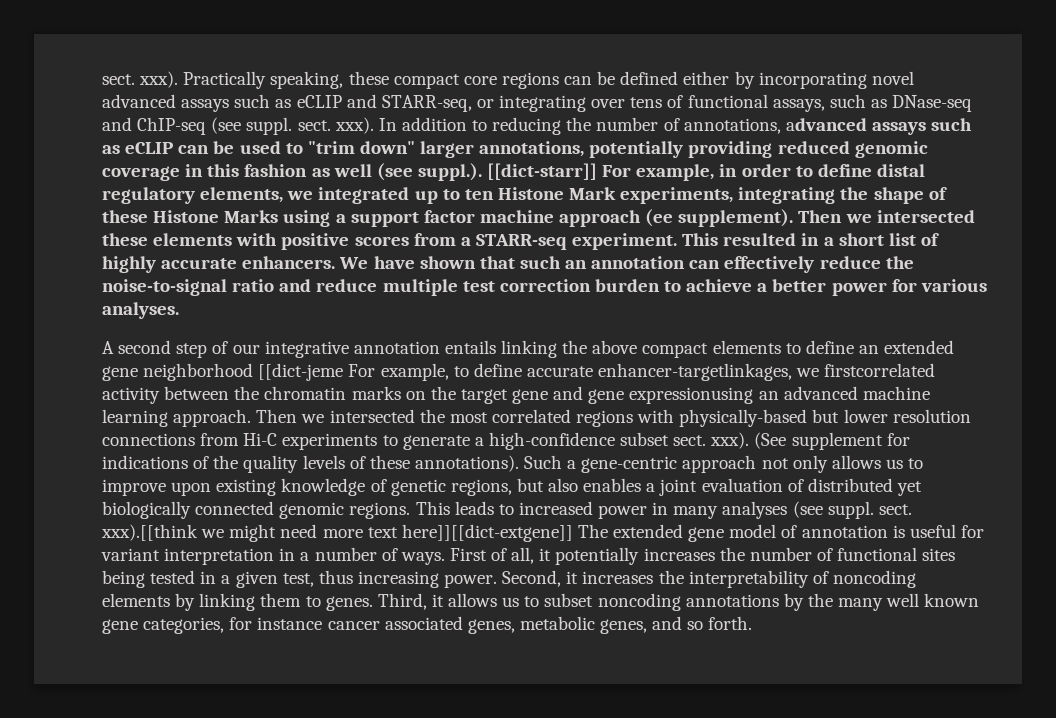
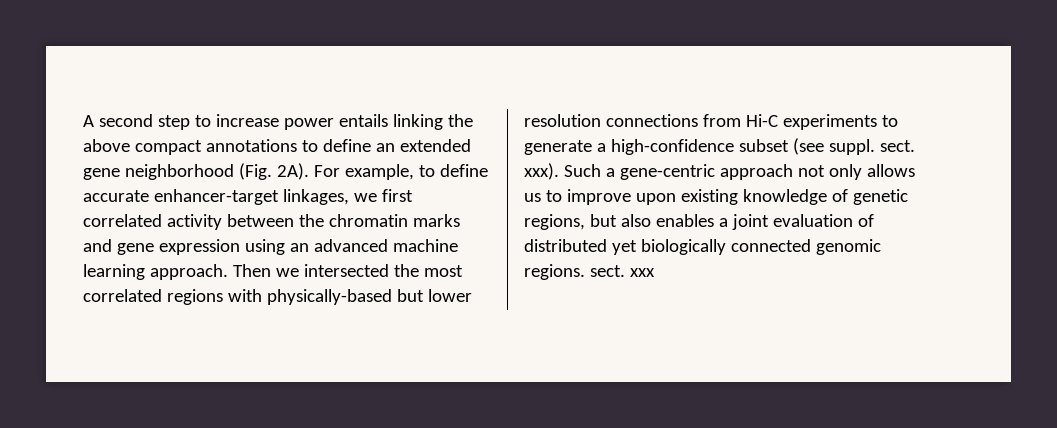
[102,71,914,89] [102,94,973,112] [102,117,973,135] [102,141,928,158] [102,163,925,181] [102,187,947,204] [102,209,975,227] [102,233,939,250] [102,256,914,273] [102,279,987,296] [102,302,179,319] [102,340,440,358] sect. xxx). Practically speaking, these compact core regions can be defined either by incorporating novel advanced assays such as eCLIP and STARR-seq, or integrating over tens of functional assays, such as DNase-seq and ChIP-seq (see suppl. sect. xxx). In addition to reducing the number of annotations, advanced assays such as eCLIP can be used to "trim down" larger annotations, potentially providing reduced genomic coverage in this fashion as well (see suppl.). [[dict-starr]] For example, in order to define distal regulatory elements, we integrated up to ten Histone Mark experiments, integrating the shape of these Histone Marks using a support factor machine approach (ee supplement). Then we intersected these elements with positive scores from a STARR-seq experiment. This resulted in a short list of highly accurate enhancers. We have shown that such an annotation can effectively reduce the noise-to-signal ratio and reduce multiple test correction burden to achieve a better power for various analyses. // A second step of our integrative annotation -> [83,114,334,130] A second step to increase power
[712,340,781,354] elements -> [205,139,297,152] annotations
[258,363,344,381] [[dict-jeme -> [238,163,309,180] (Fig. 2A).
[598,363,936,381] enhancer-targetlinkages, we firstcorrelated -> [153,189,413,205] [83,214,162,227] enhancer-target linkages, we first correlated
[405,386,754,404] on the target gene and gene expressionusing -> [83,239,285,255] and gene expression using
[673,432,910,450] [102,455,519,473] sect. xxx). (See supplement for indications of the quality levels of these annotations). -> [792,138,915,155] [524,163,559,180] (see suppl. sect. xxx).
[415,501,912,519] [101,524,984,542] [101,547,956,565] [102,570,916,588] [102,593,980,611] [102,616,753,634] This leads to increased power in many analyses (see suppl. sect. xxx).[[think we might need more text here]][[dict-extgene]] The extended gene model of annotation is useful for variant interpretation in a number of ways. First of all, it potentially increases the number of functional sites being tested in a given test, thus increasing power. Second, it increases the interpretability of noncoding elements by linking them to genes. Third, it allows us to subset noncoding annotations by the many well known gene categories, for instance cancer associated genes, metabolic genes, and so forth. -> [589,265,655,277] sect. xxx

